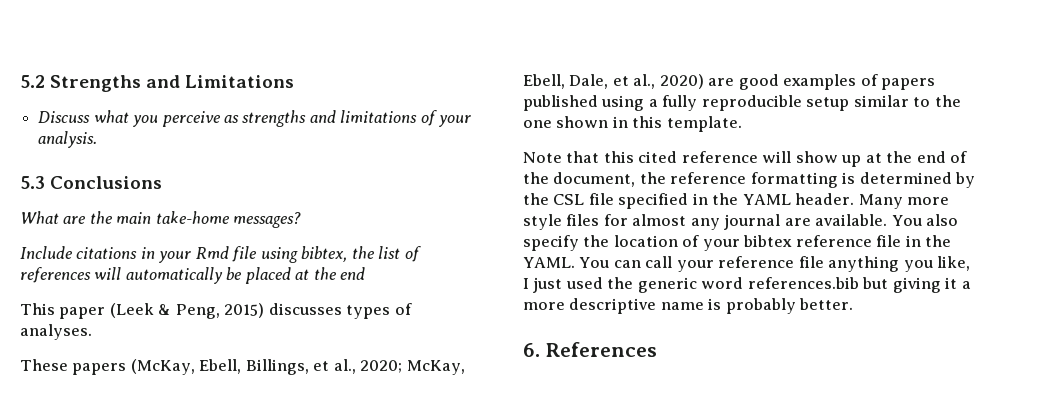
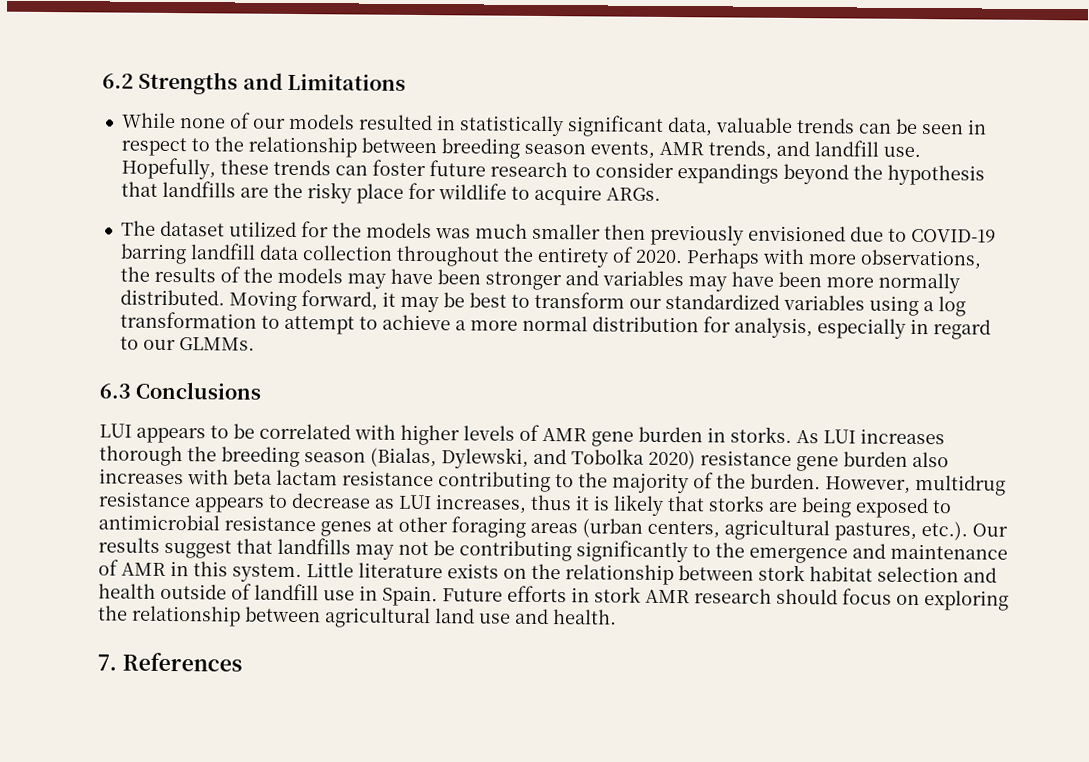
[20,75,45,88] 5.2 -> [102,73,134,89] 6.2
[38,110,472,127] [38,131,98,148] [20,176,163,189] [20,211,302,228] [20,246,421,263] [20,267,366,284] [20,303,412,319] [20,324,92,340] [20,359,465,375] [523,74,936,90] [523,95,961,111] [523,116,742,132] [523,151,968,167] [523,172,976,188] [523,193,950,209] [523,214,959,230] [523,235,952,251] [523,256,971,272] [523,277,971,293] [523,298,854,314] [523,343,540,357] Discuss what you perceive as strengths and limitations of your analysis. // 5.3 Conclusions // What are the main take-home messages? // Include citations in your Rmd file using bibtex, the list of references will automatically be placed at the end // This paper (Leek & Peng, 2015) discusses types of analyses. // These papers (McKay, Ebell, Billings, et al., 2020; McKay, Ebell, Dale, et al., 2020) are good examples of papers published using a fully reproducible setup similar to the one shown in this template. // Note that this cited reference will show up at the end of the document, the reference formatting is determined by the CSL file specified in the YAML header. Many more style files for almost any journal are available. You also specify the location of your bibtex reference file in the YAML. You can call your reference file anything you like, I just used the generic word references.bib but giving it a more descriptive name is probably better. // 6. -> [121,112,987,137] [120,136,921,160] [120,157,985,186] [120,180,661,206] [120,220,996,246] [119,243,982,270] [119,266,960,294] [119,289,966,317] [119,311,991,340] [119,336,255,351] [99,381,262,400] [99,423,945,447] [99,445,949,472] [99,468,1006,496] [98,491,952,519] [98,514,1008,541] [98,537,1008,564] [98,559,997,586] [98,583,1009,611] [98,605,617,629] [97,654,117,671] While none of our models resulted in statistically significant data, valuable trends can be seen in respect to the relationship between breeding season events, AMR trends, and landfill use. Hopefully, these trends can foster future research to consider expandings beyond the hypothesis that landfills are the risky place for wildlife to acquire ARGs. // The dataset utilized for the models was much smaller then previously envisioned due to COVID-19 barring landfill data collection throughout the entirety of 2020. Perhaps with more observations, the results of the models may have been stronger and variables may have been more normally distributed. Moving forward, it may be best to transform our standardized variables using a log transformation to attempt to achieve a more normal distribution for analysis, especially in regard to our GLMMs. // 6.3 Conclusions // LUI appears to be correlated with higher levels of AMR gene burden in storks. As LUI increases thorough the breeding season (Bialas, Dylewski, and Tobolka 2020) resistance gene burden also increases with beta lactam resistance contributing to the majority of the burden. However, multidrug resistance appears to decrease as LUI increases, thus it is likely that storks are being exposed to antimicrobial resistance genes at other foraging areas (urban centers, agricultural pastures, etc.). Our results suggest that landfills may not be contributing significantly to the emergence and maintenance of AMR in this system. Little literature exists on the relationship between stork habitat selection and health outside of landfill use in Spain. Future efforts in stork AMR research should focus on exploring the relationship between agricultural land use and health. // 7.

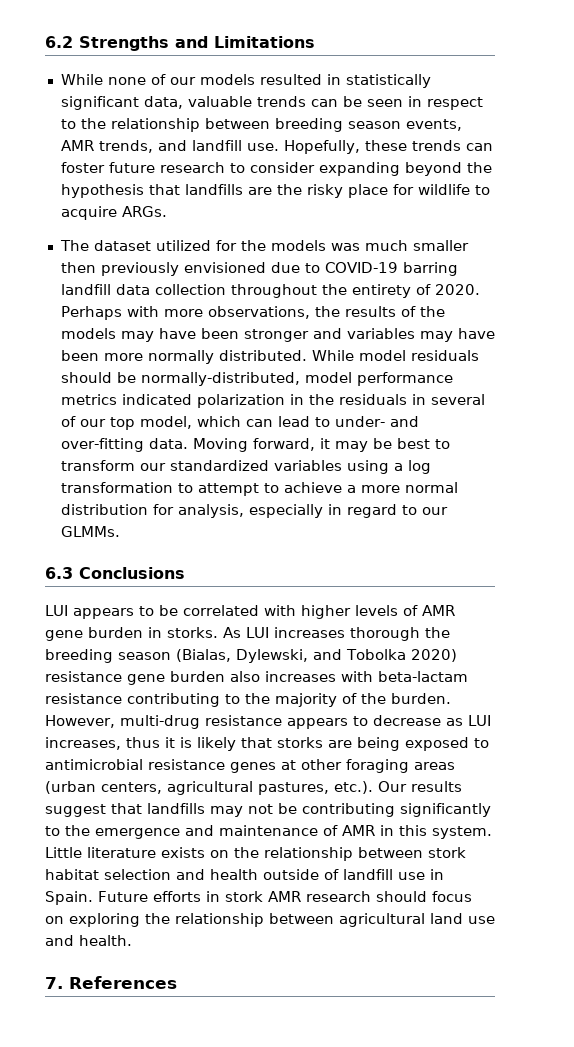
[676,163,779,184] expandings -> [318,162,400,176] expanding
(225, 297) none -> [311,350,479,361] [60,372,453,386] [60,394,485,408] [60,416,419,430] [60,438,188,452] While model residuals should be normally-distributed, model performance metrics indicated polarization in the residuals in several of our top model, which can lead to under- and over-fitting data.
[233,469,338,486] beta lactam -> [378,671,468,682] beta-lactam
[915,474,1006,496] multidrug -> [120,715,200,729] multi-drug

